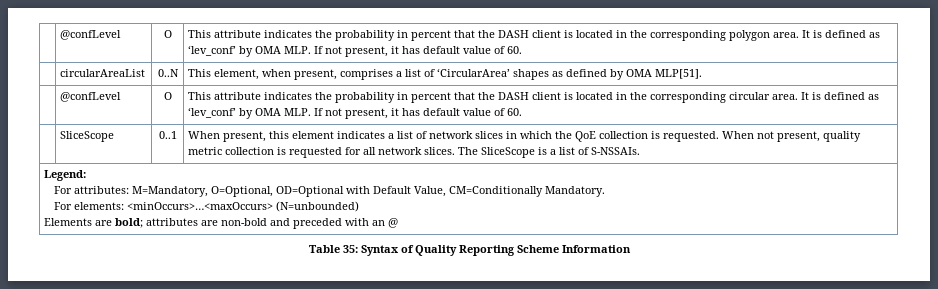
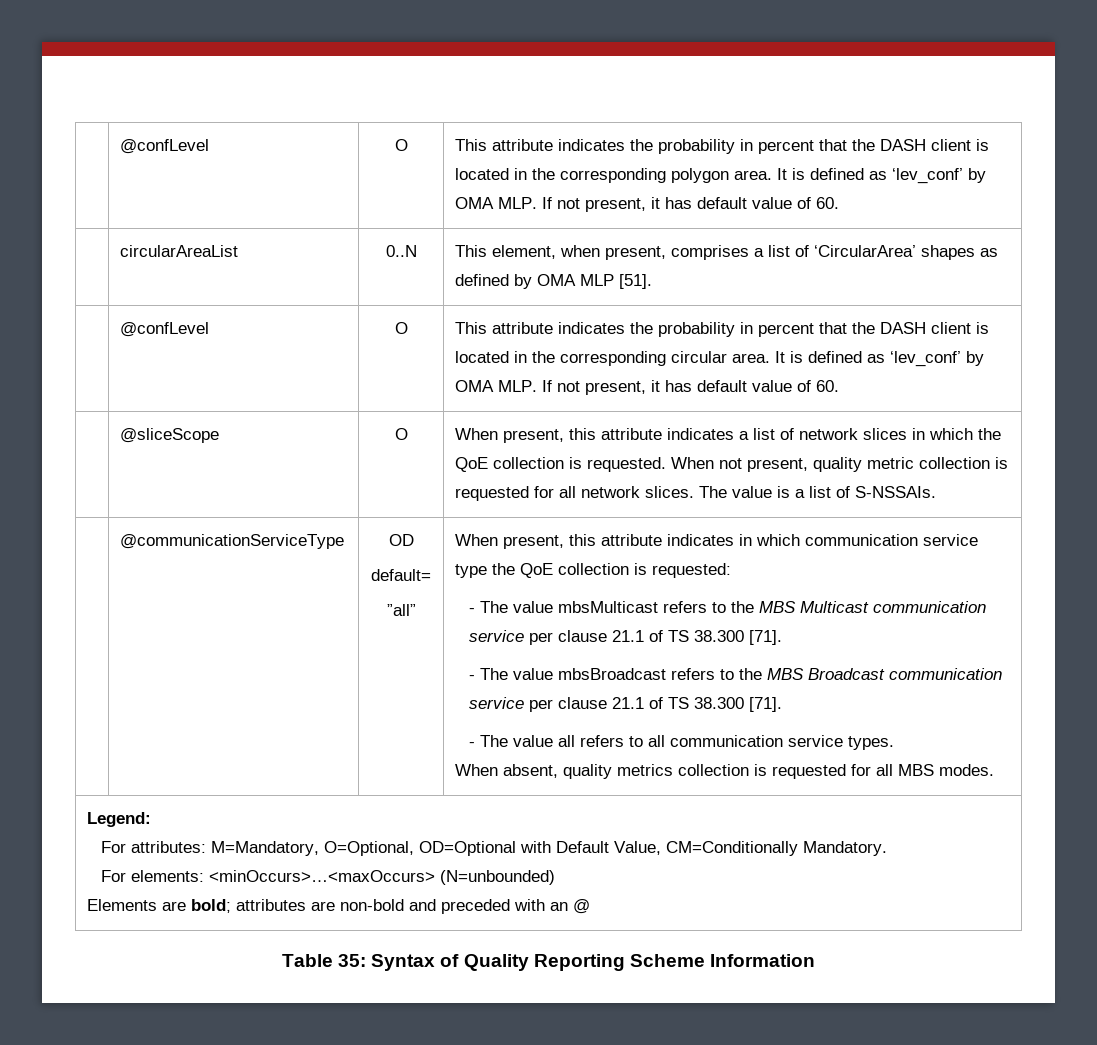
[655,69,703,79] MLP[51]. -> [580,274,653,289] MLP [51].
[60,131,115,142] [158,131,177,139] [188,131,335,142] SliceScope | 0..1 | When present, this element -> [120,428,220,443] [394,428,408,440] [455,428,663,443] @sliceScope | O | When present, this attribute
[481,147,536,158] SliceScope -> [732,486,773,498] value
(641, 151) none -> [120,534,345,549] [388,534,414,546] [371,569,431,581] [386,604,416,616] [455,534,979,549] [455,563,732,578] [469,601,987,613] [469,630,783,645] [469,668,1003,680] [469,697,783,712] [469,735,895,750] [455,764,995,779] // | @communicationServiceType | OD // default= // ”all” | When present, this attribute indicates in which communication service type the QoE collection is requested: // - The value mbsMulticast refers to the MBS Multicast communication service per clause 21.1 of TS 38.300 [71]. // - The value mbsBroadcast refers to the MBS Broadcast communication service per clause 21.1 of TS 38.300 [71]. // - The value all refers to all communication service types. // When absent, quality metrics collection is requested for all MBS modes.

